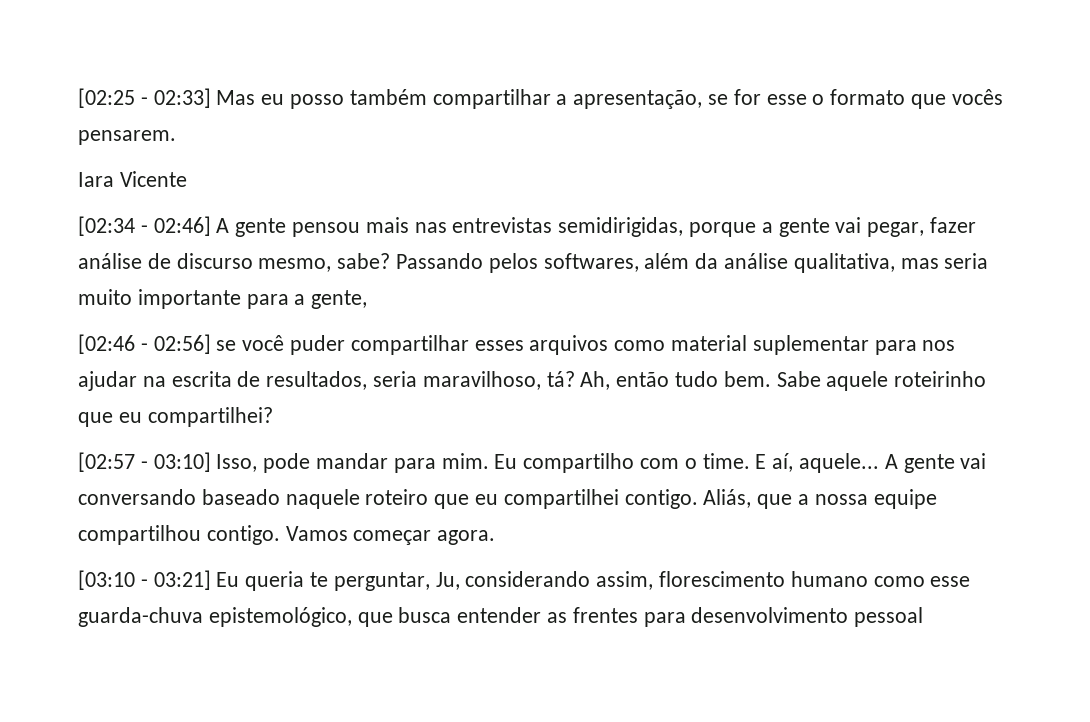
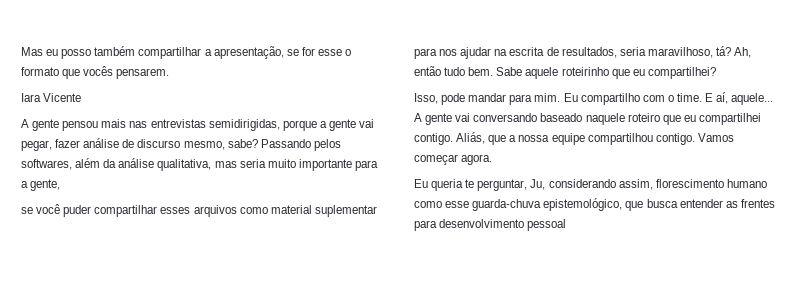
[78,88,211,108] [02:25 - 02:33] -> (21, 51) none
[78,216,211,236] [02:34 - 02:46] -> (82, 97) none
[78,334,211,354] [02:46 - 02:56] -> (61, 185) none
[78,452,211,472] [02:57 - 03:10] -> (716, 73) none
[78,570,211,590] [03:10 - 03:21] -> (493, 159) none

